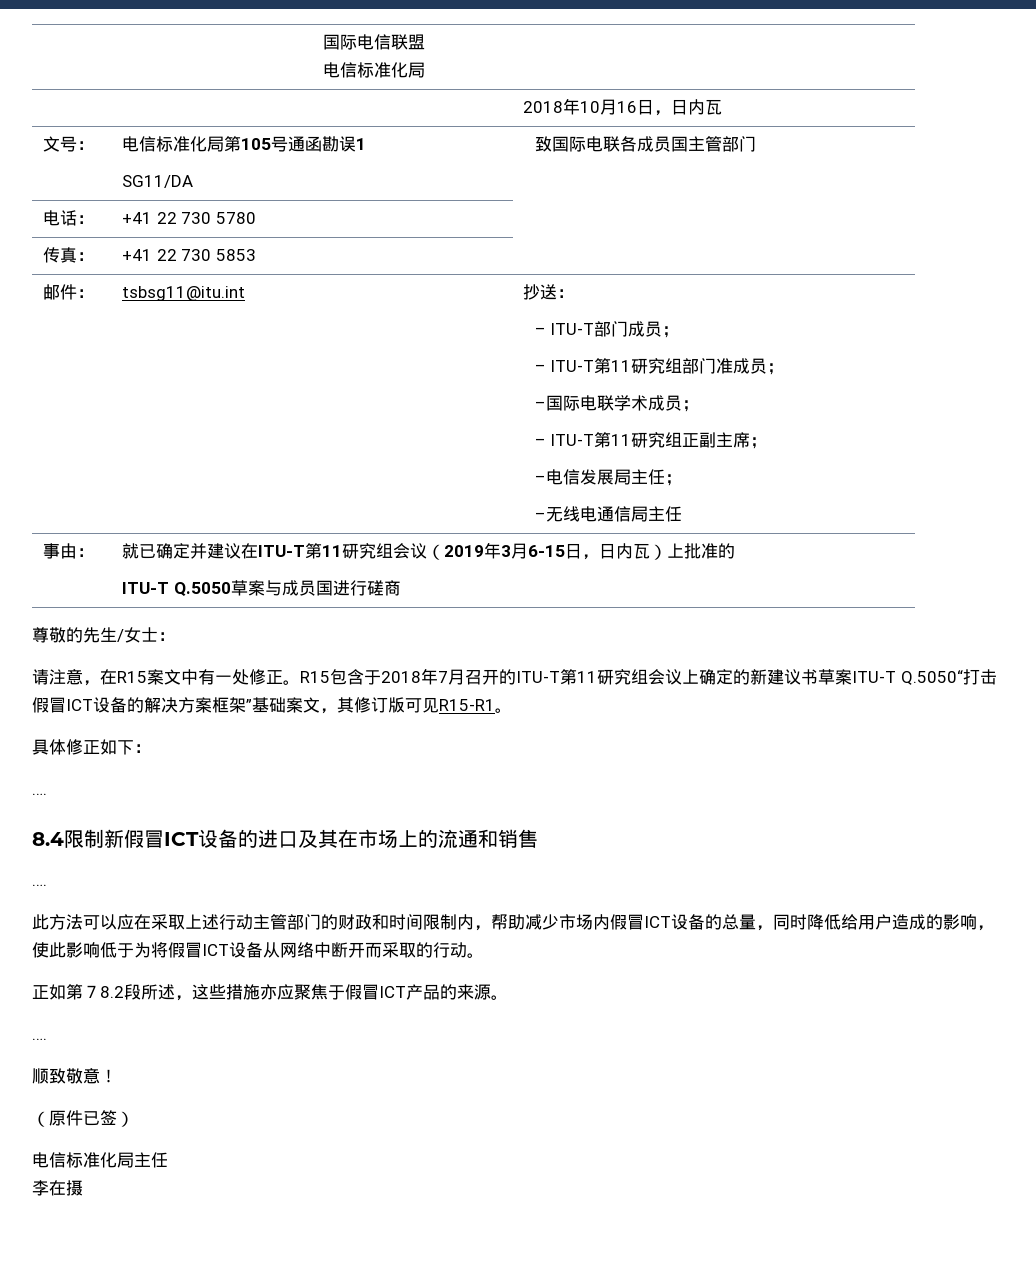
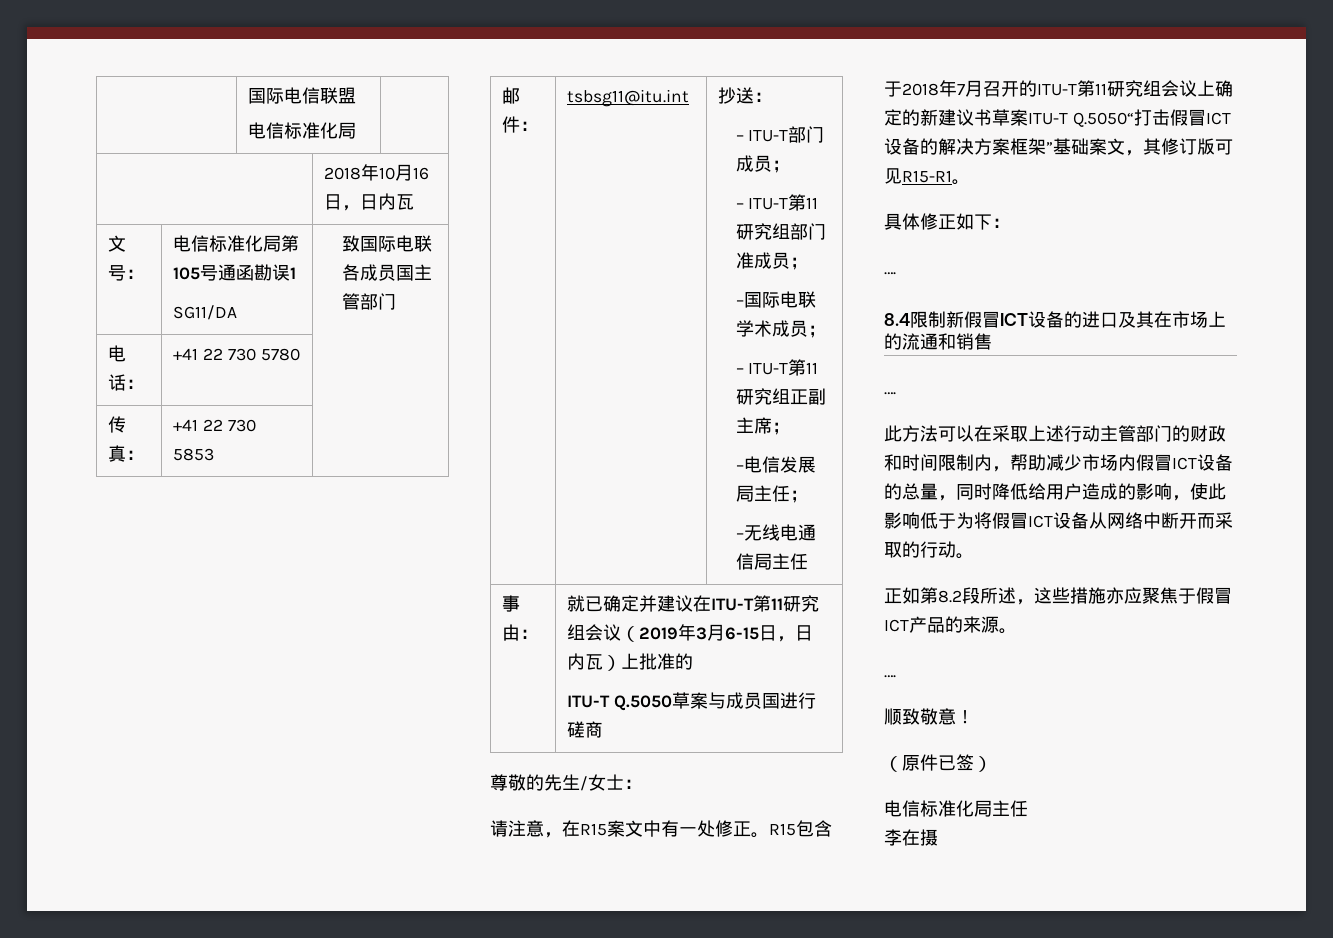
[117,914,134,930] 应 -> (974, 433) none
[83,985,100,998] ７ -> (938, 595) none

